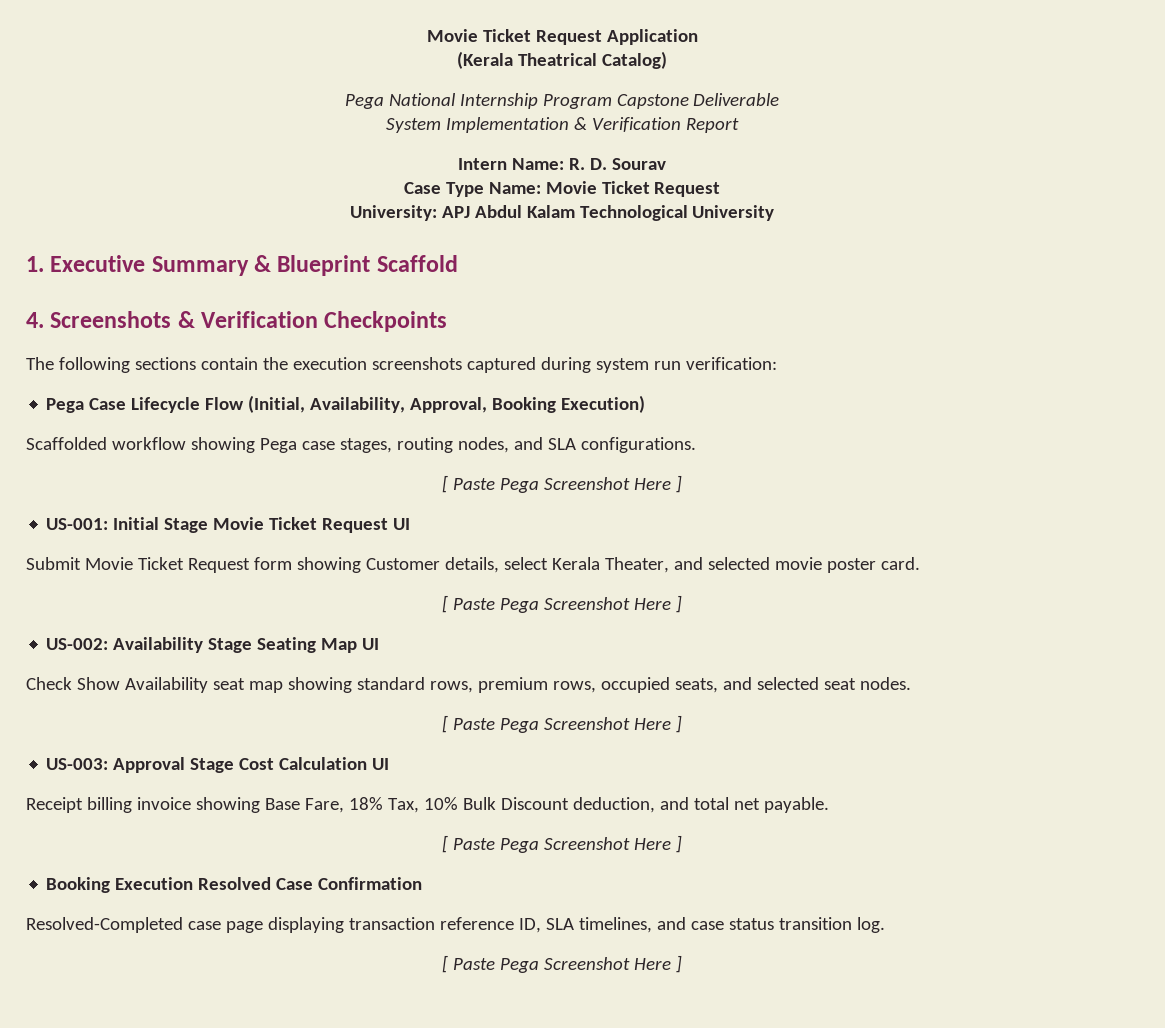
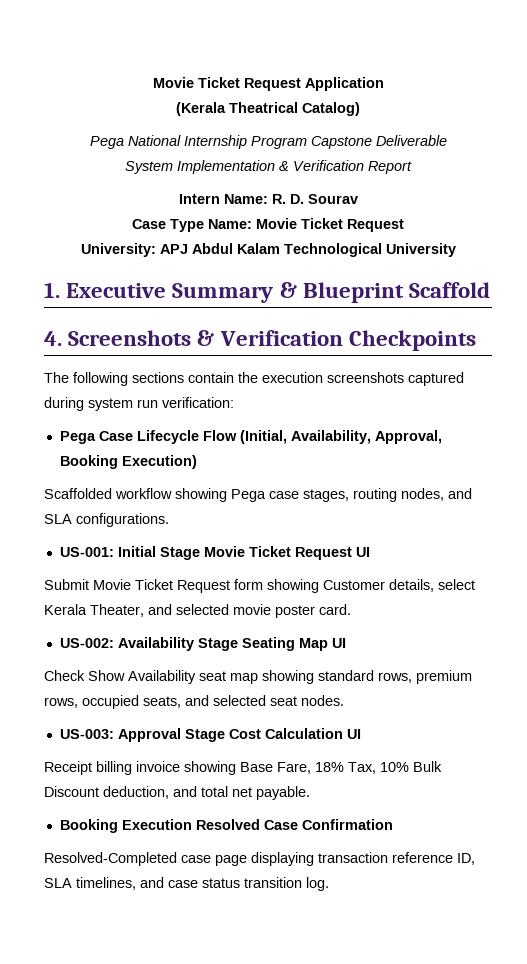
[442,475,682,493] // [ Paste Pega Screenshot Here ] -> (169, 520) none
[442,595,682,613] // [ Paste Pega Screenshot Here ] -> (351, 609) none
[442,715,682,733] // [ Paste Pega Screenshot Here ] -> (344, 700) none
[442,835,682,853] // [ Paste Pega Screenshot Here ] -> (310, 793) none
[442,955,682,973] // [ Paste Pega Screenshot Here ] -> (329, 884) none

